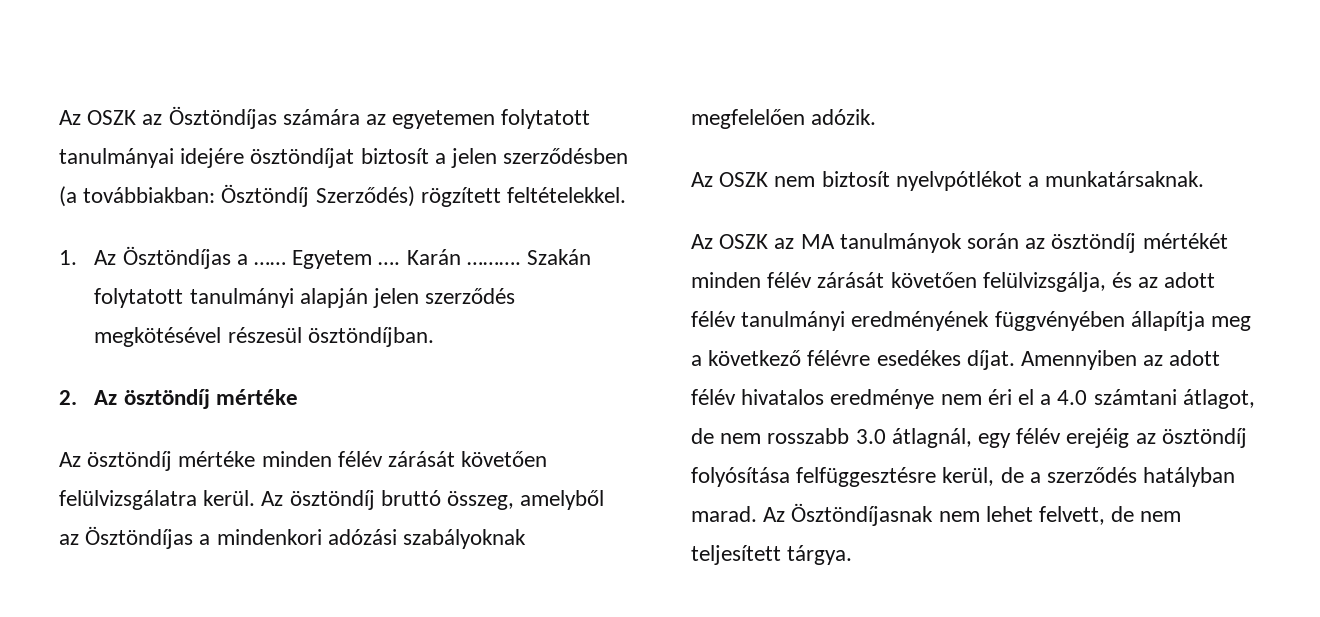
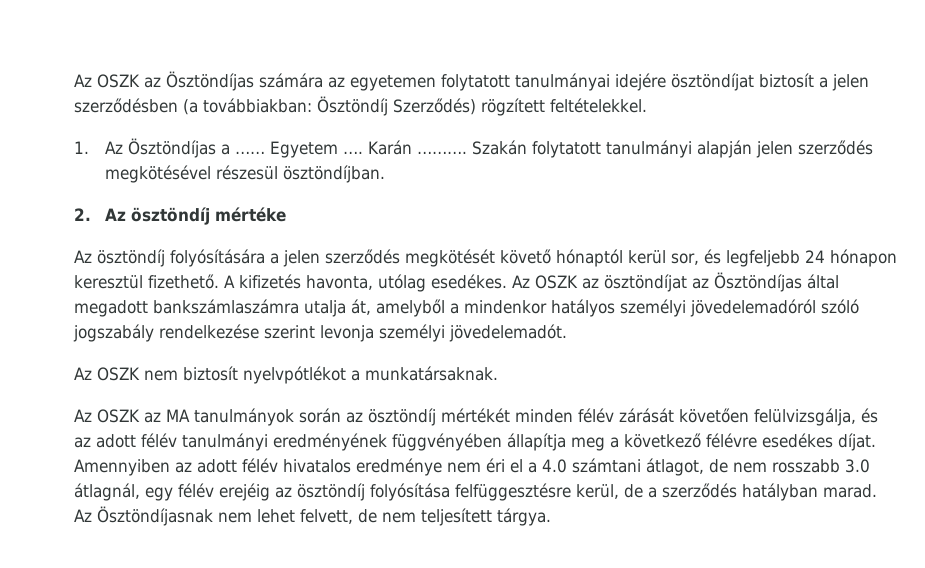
[178,451,548,467] [59,490,605,510] [59,526,527,549] [691,109,877,129] mértéke minden félév zárását követően felülvizsgálatra kerül. Az ösztöndíj bruttó összeg, amelyből az Ösztöndíjas a mindenkori adózási szabályoknak megfelelően adózik. -> [170,249,897,267] [74,272,839,292] [74,299,859,317] [73,324,567,342] folyósítására a jelen szerződés megkötését követő hónaptól kerül sor, és legfeljebb 24 hónapon keresztül fizethető. A kifizetés havonta, utólag esedékes. Az OSZK az ösztöndíjat az Ösztöndíjas által megadott bankszámlaszámra utalja át, amelyből a mindenkor hatályos személyi jövedelemadóról szóló jogszabály rendelkezése szerint levonja személyi jövedelemadót.

